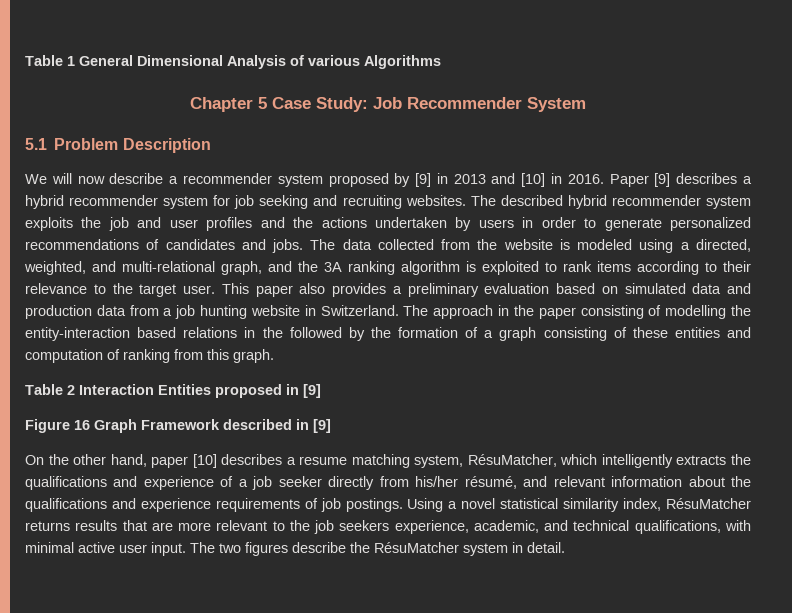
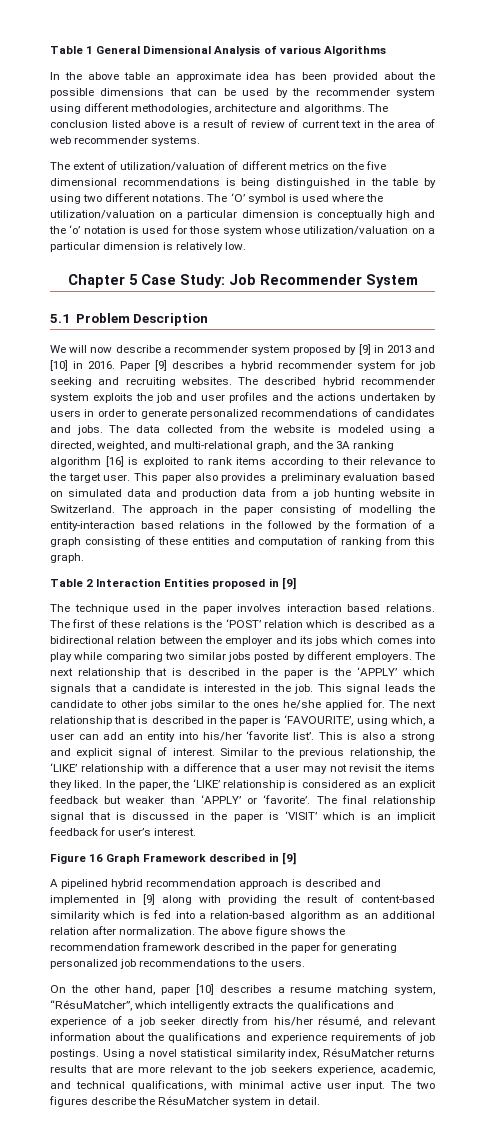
(441, 62) none -> [50,72,435,82] [50,88,436,98] [50,103,388,114] [50,119,436,128] [50,136,201,146] [50,161,386,171] [50,178,436,188] [50,193,384,204] [50,210,435,220] [49,225,436,236] [50,242,247,252] // In the above table an approximate idea has been provided about the possible dimensions that can be used by the recommender system using different methodologies, architecture and algorithms. The conclusion listed above is a result of review of current text in the area of web recommender systems. // The extent of utilization/valuation of different metrics on the five dimensional recommendations is being distinguished in the table by using two different notations. The ‘O’ symbol is used where the utilization/valuation on a particular dimension is conceptually high and the ‘o’ notation is used for those system whose utilization/valuation on a particular dimension is relatively low.
(460, 268) none -> [105,456,124,467] [16]
(321, 391) none -> [50,604,435,614] [50,619,435,628] [50,636,436,646] [50,651,435,662] [50,667,435,678] [50,684,435,694] [50,699,436,710] [50,715,435,726] [50,731,436,742] [50,747,435,758] [50,763,435,774] [49,779,437,790] [49,795,436,806] [50,811,436,822] [49,827,197,836] // The technique used in the paper involves interaction based relations. The first of these relations is the ‘POST’ relation which is described as a bidirectional relation between the employer and its jobs which comes into play while comparing two similar jobs posted by different employers. The next relationship that is described in the paper is the ‘APPLY’ which signals that a candidate is interested in the job. This signal leads the candidate to other jobs similar to the ones he/she applied for. The next relationship that is described in the paper is ‘FAVOURITE’, using which, a user can add an entity into his/her ‘favorite list’. This is also a strong and explicit signal of interest. Similar to the previous relationship, the ‘LIKE’ relationship with a difference that a user may not revisit the items they liked. In the paper, the ‘LIKE’ relationship is considered as an explicit feedback but weaker than ‘APPLY’ or ‘favorite’. The final relationship signal that is discussed in the paper is ‘VISIT’ which is an implicit feedback for user’s interest.
(331, 426) none -> [50,879,381,889] [50,894,435,905] [50,910,435,921] [50,926,345,937] [50,942,397,953] [50,959,305,969] // A pipelined hybrid recommendation approach is described and implemented in [9] along with providing the result of content-based similarity which is fed into a relation-based algorithm as an additional relation after normalization. The above figure shows the recommendation framework described in the paper for generating personalized job recommendations to the users.
[467,454,557,467] RésuMatcher, -> [50,1000,132,1011] “RésuMatcher”,

